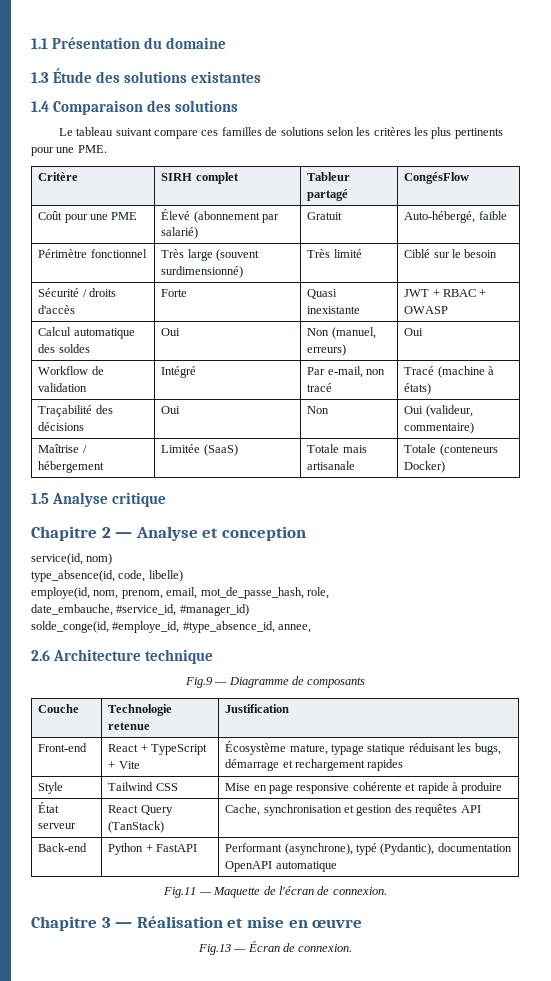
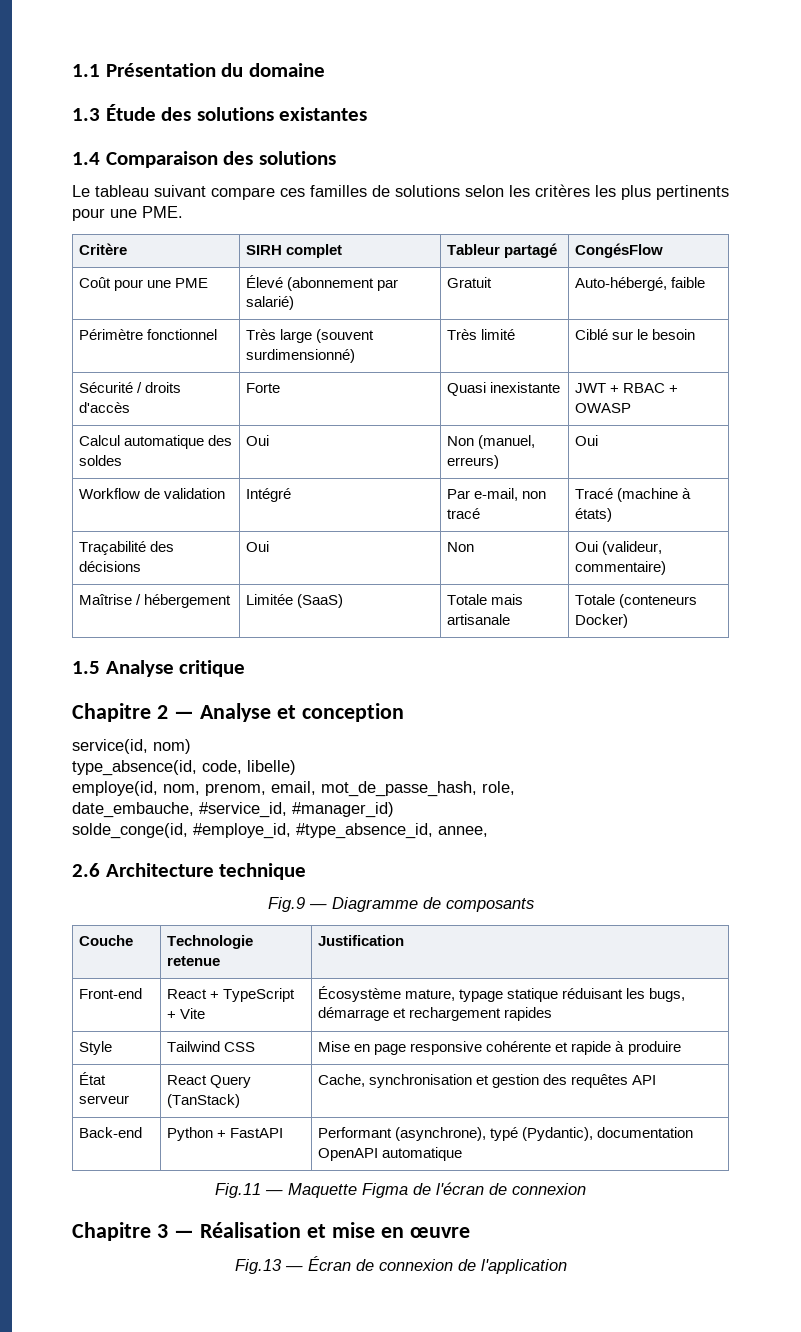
(261, 892) none -> [362,1183,408,1198] Figma
[332,887,387,895] connexion. -> [512,1183,586,1195] connexion
[298,944,353,952] connexion. -> [378,1259,567,1274] connexion de l'application

